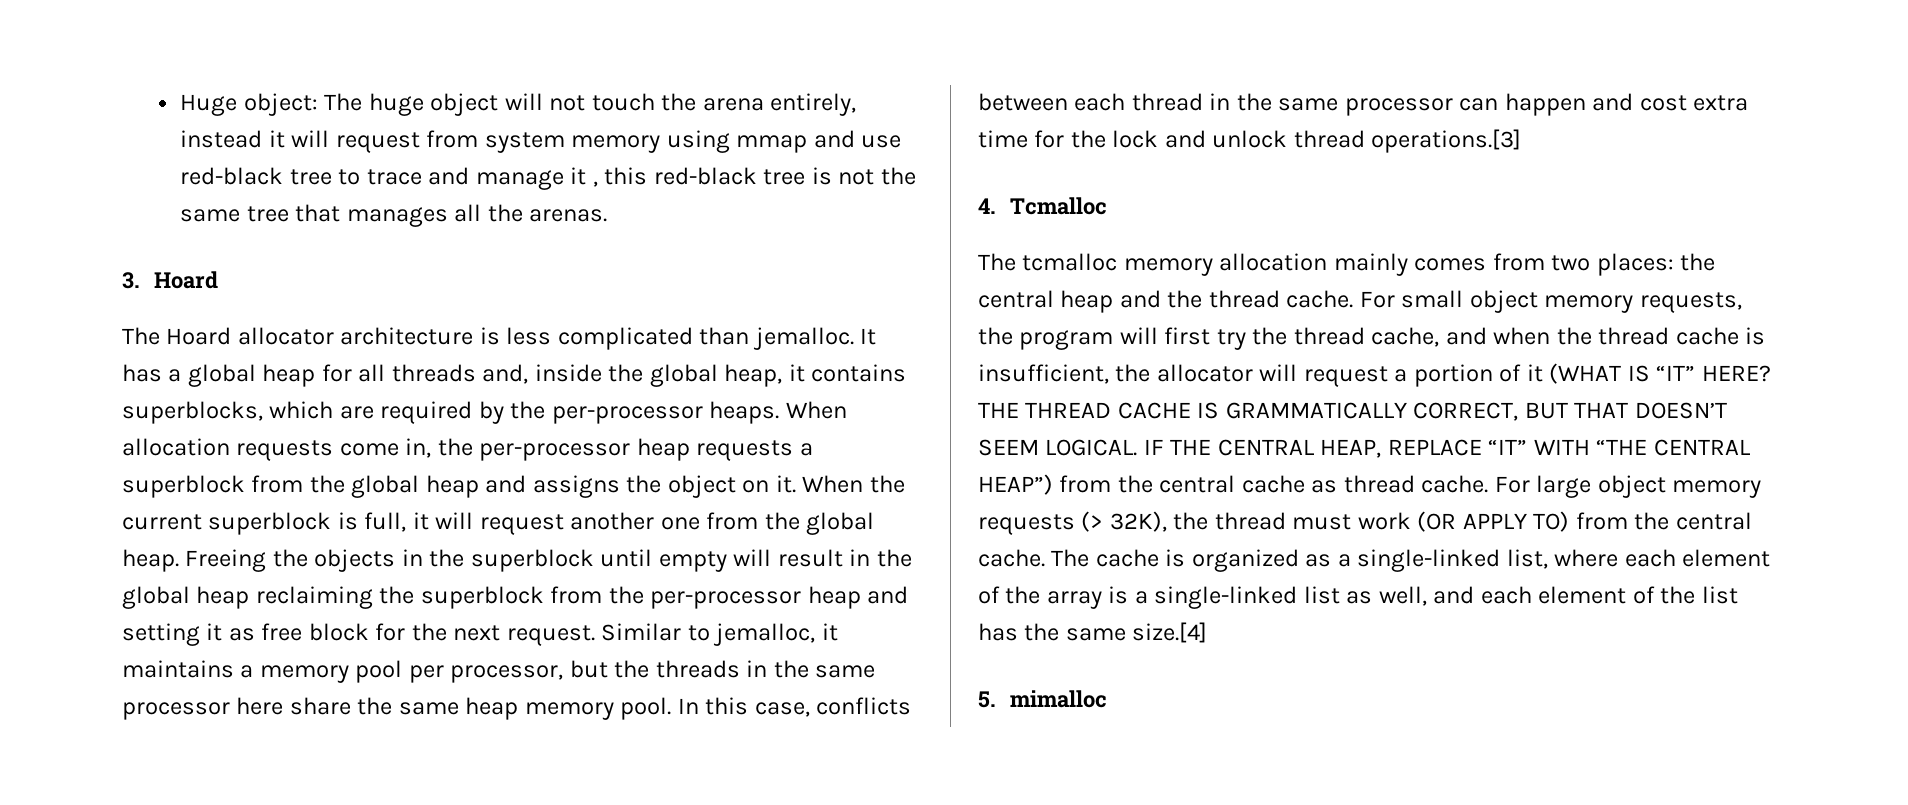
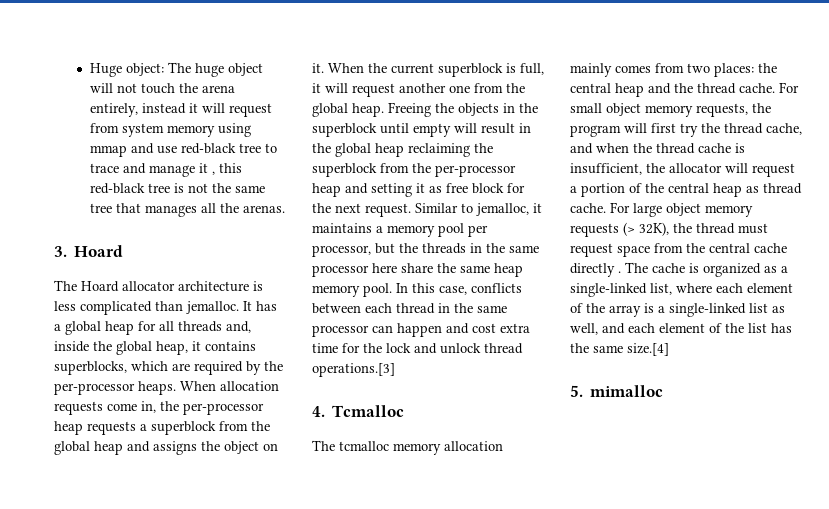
[1526,363,1771,384] [978,402,1727,421] [978,439,1750,458] [978,474,1305,495] it (WHAT IS “IT” HERE? THE THREAD CACHE IS GRAMMATICALLY CORRECT, BUT THAT DOESN’T SEEM LOGICAL. IF THE CENTRAL HEAP, REPLACE “IT” WITH “THE CENTRAL HEAP”) from the central cache -> [645,183,742,197] the central heap
[1357,511,1752,532] [978,549,1045,567] work (OR APPLY TO) from the central cache. -> [570,243,787,257] [570,263,621,277] request space from the central cache directly .

